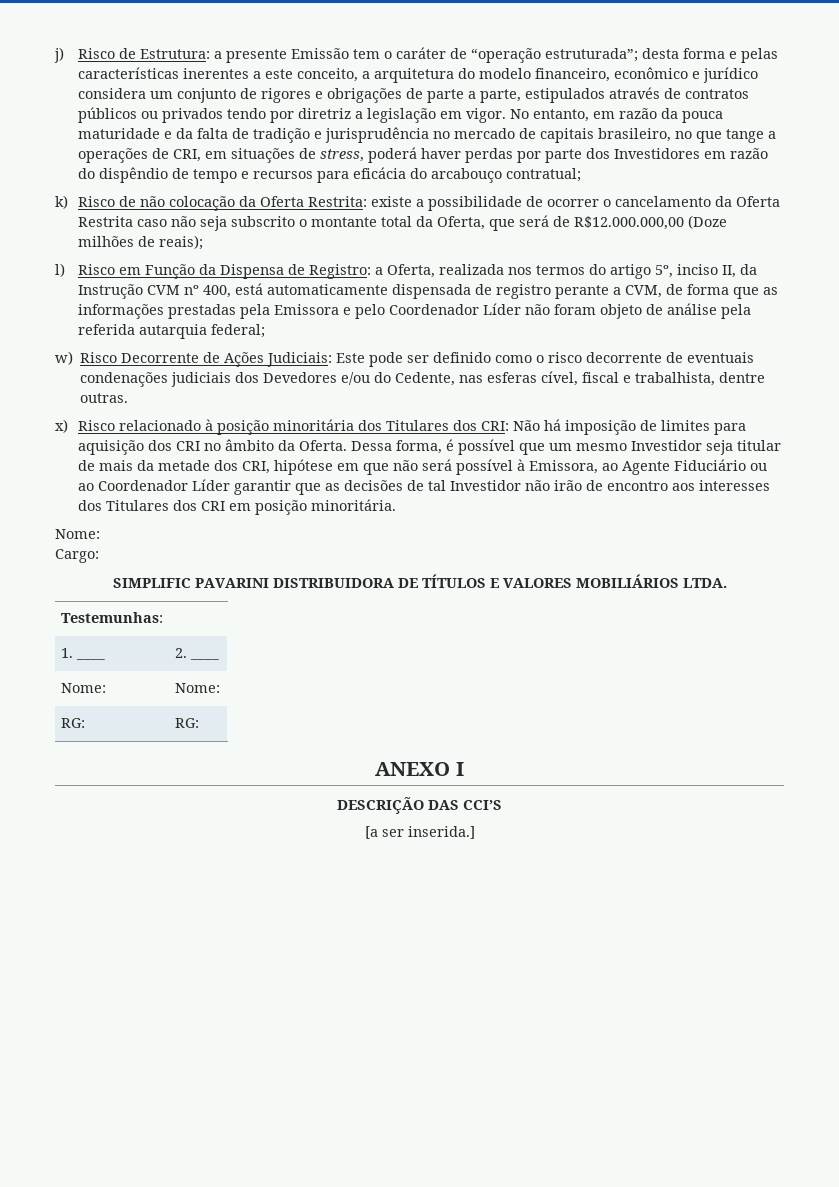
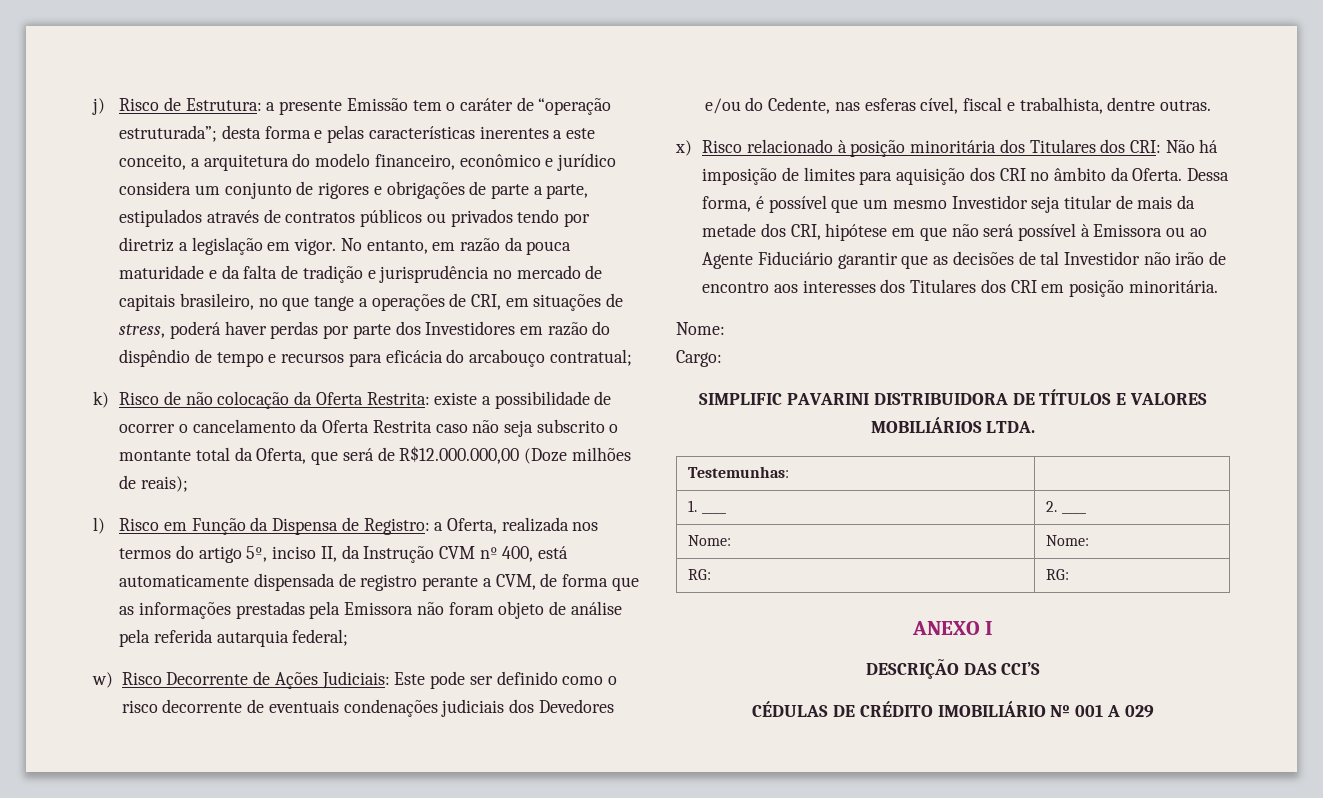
[343,303,522,319] e pelo Coordenador Líder -> (414, 608) none
[529,460,599,474] Emissora, -> [1093,224,1186,237] Emissora ou
[750,463,768,471] [78,479,231,491] ou ao Coordenador Líder -> (833, 258) none
[364,826,475,839] [a ser inserida.] -> [752,701,1154,718] CÉDULAS DE CRÉDITO IMOBILIÁRIO Nº 001 A 029

